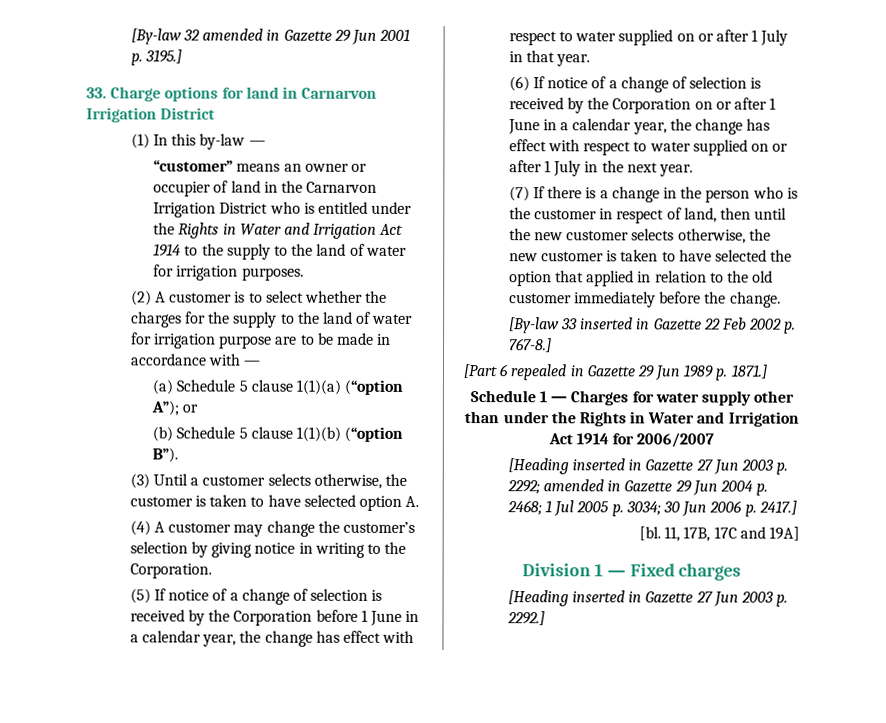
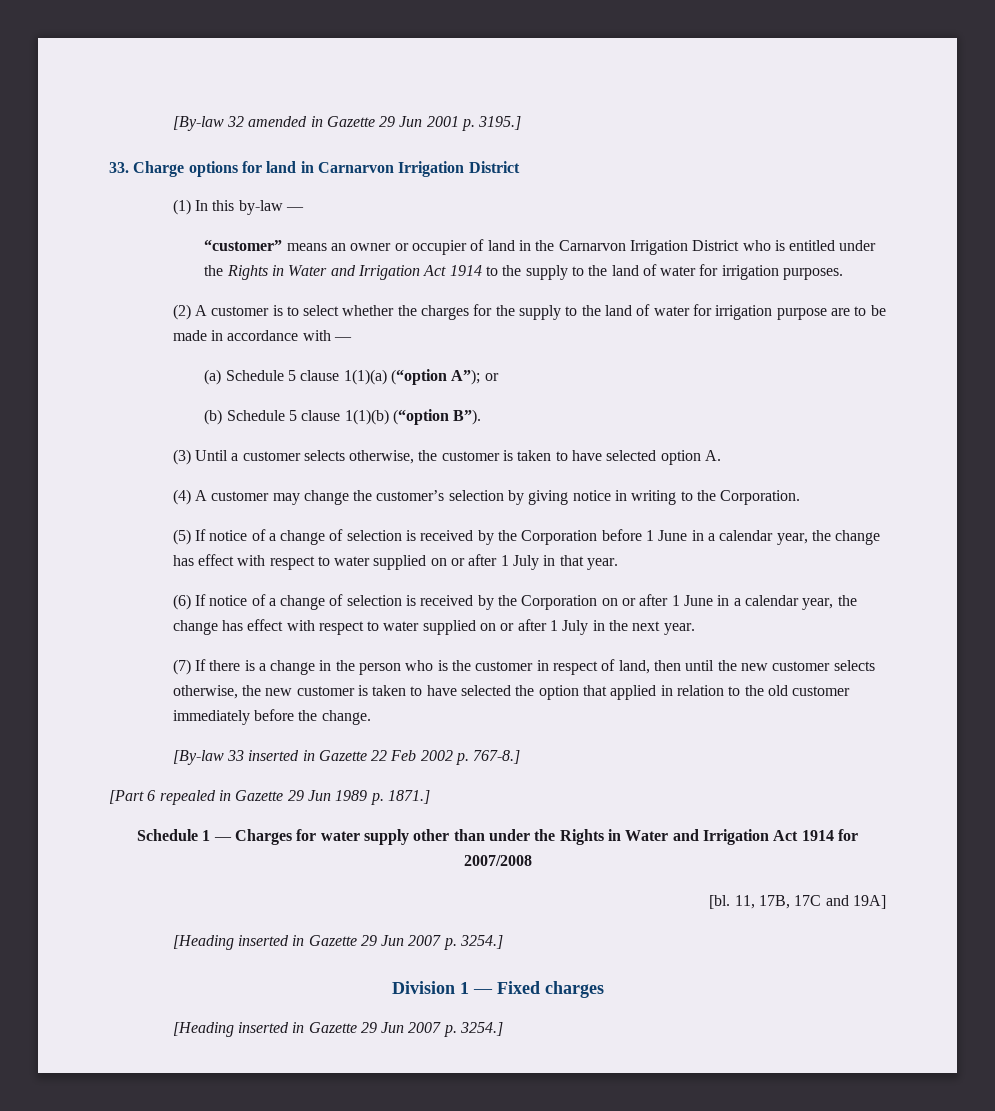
[636,432,715,448] [507,458,789,475] [506,479,769,496] [506,500,797,517] 2006/2007 // [Heading inserted in Gazette 27 Jun 2003 p. 2292; amended in Gazette 29 Jun 2004 p. 2468; 1 Jul 2005 p. 3034; 30 Jun 2006 p. 2417.] -> [463,855,532,866] 2007/2008
(800, 533) none -> [172,935,504,950] // [Heading inserted in Gazette 29 Jun 2007 p. 3254.]
[695,591,789,607] [506,611,545,626] 27 Jun 2003 p. 2292.] -> [360,1022,504,1037] 29 Jun 2007 p. 3254.]

